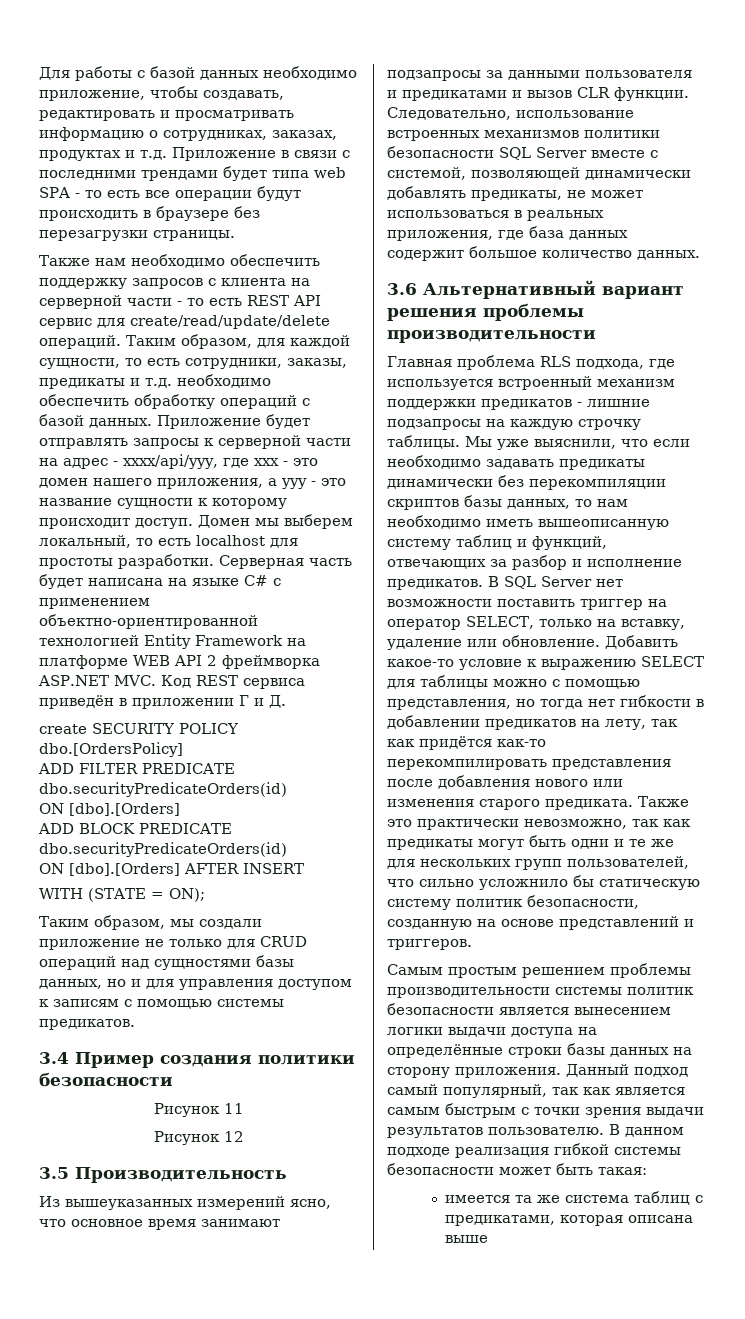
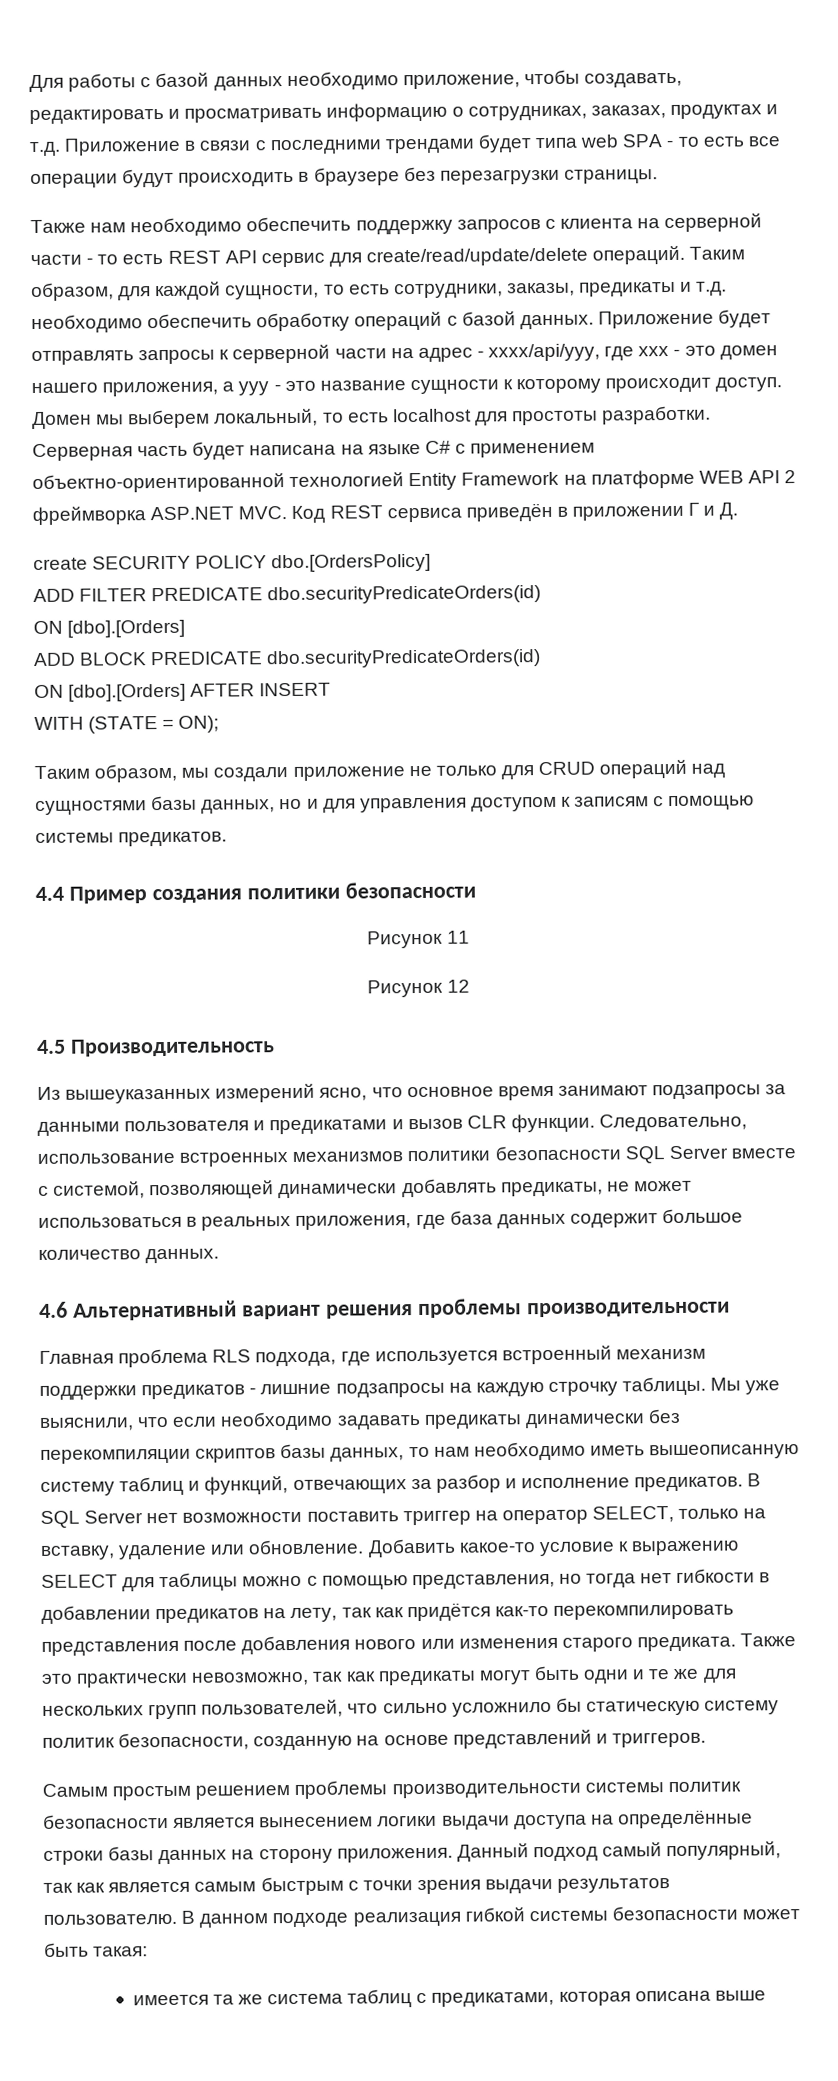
[39,1052,69,1064] 3.4 -> [35,886,64,902] 4.4
[39,1167,69,1179] 3.5 -> [36,1039,66,1054] 4.5
[387,283,417,295] 3.6 -> [39,1301,68,1318] 4.6

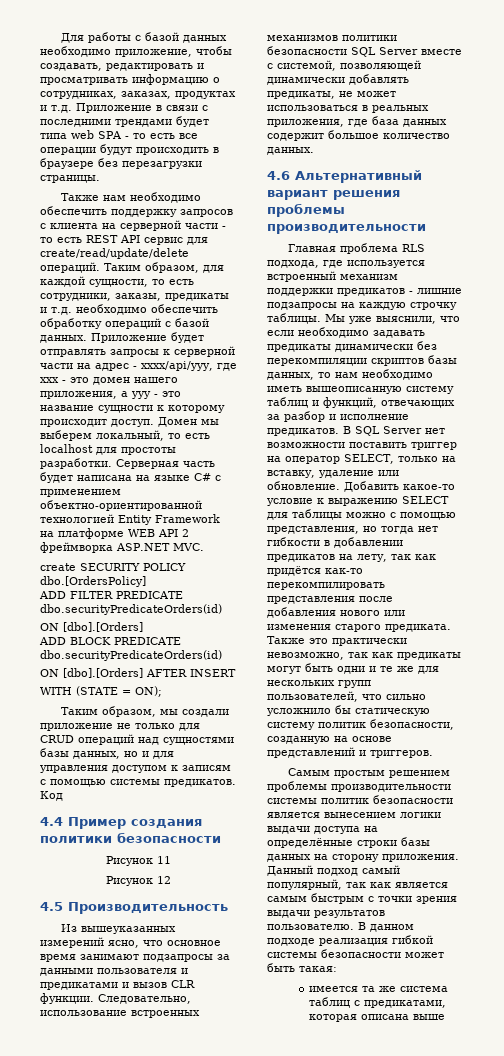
[291,502,739,523] Код REST сервиса приведён в приложении Г и Д. -> (204, 547) none
(228, 839) none -> [40,791,63,801] Код

